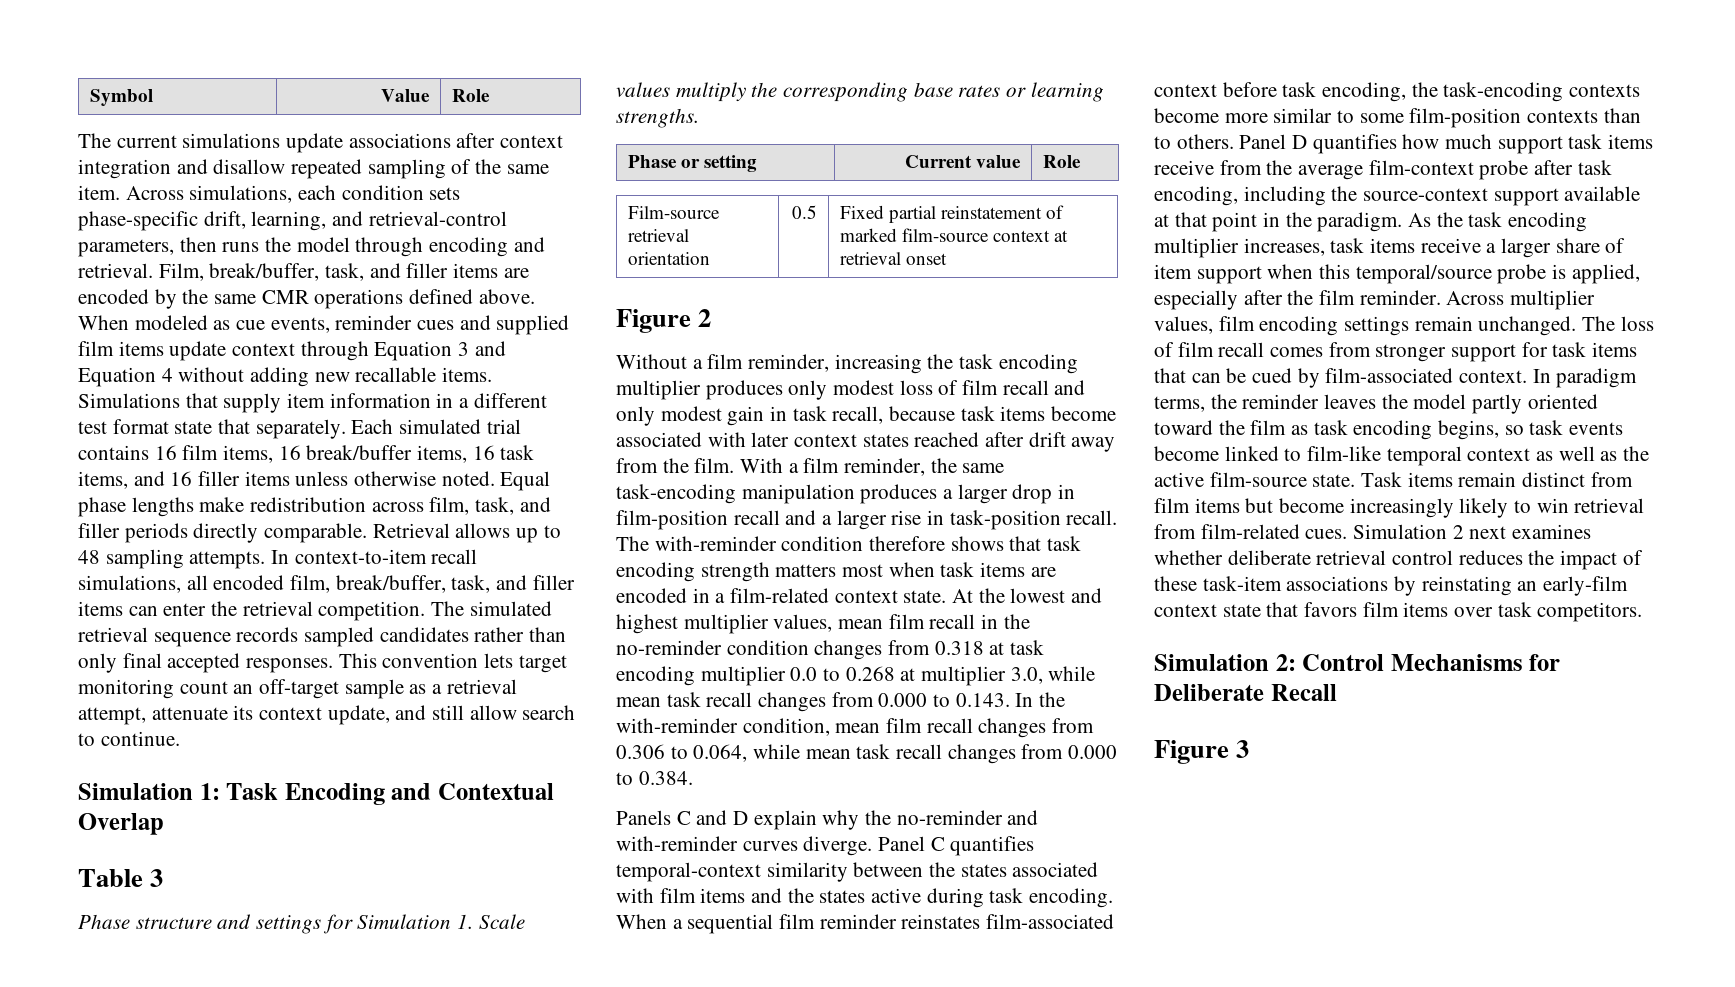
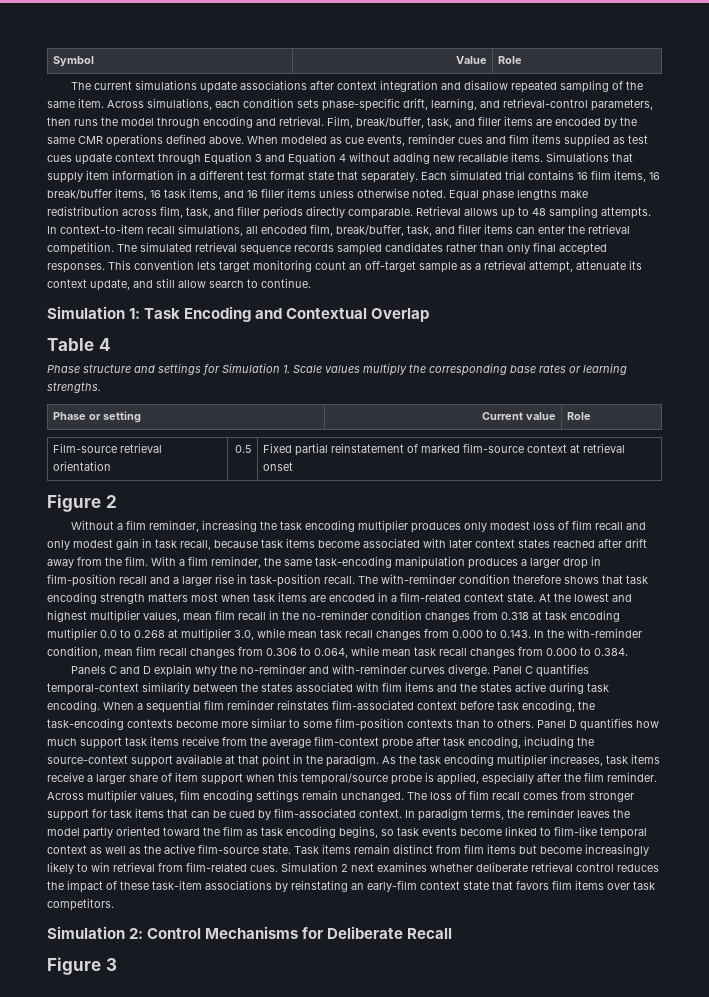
[496,315,570,335] [78,341,164,356] supplied film items -> [509,134,648,147] [47,155,72,162] film items supplied as test cues
[150,869,164,887] 3 -> [98,338,111,351] 4

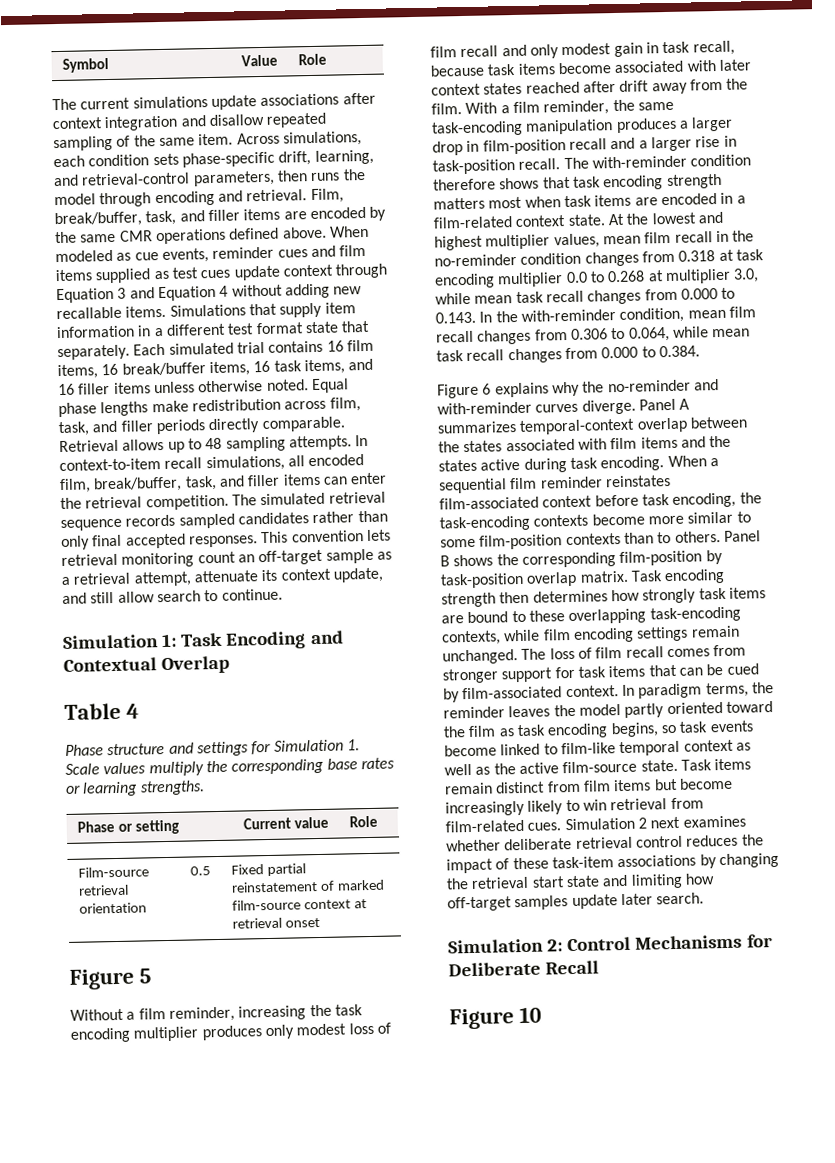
[219,261,250,272] target -> [61,553,118,567] retrieval
[105,495,117,508] 2 -> [138,968,151,984] 5
[71,664,193,677] Panels C and D explain -> [437,382,549,399] Figure 6 explains
[525,664,590,677] [47,682,190,695] C quantifies temporal-context similarity -> [679,398,691,410] [437,417,688,435] A summarizes temporal-context overlap
[569,718,659,731] [47,736,594,749] [47,754,660,767] [47,772,657,785] [47,790,177,803] D quantifies how much support task items receive from the average film-context probe after task encoding, including the source-context support available at that point in the paradigm. As the task encoding multiplier increases, task items receive a larger share of item support when this temporal/source probe is applied, especially after the film reminder. Across multiplier values, -> [440,549,723,568] [440,568,726,589] [441,587,766,608] [441,606,741,625] [441,629,541,646] B shows the corresponding film-position by task-position overlap matrix. Task encoding strength then determines how strongly task items are bound to these overlapping task-encoding contexts, while
[291,880,655,892] [47,898,114,911] reinstating an early-film context state that favors film items over task competitors. -> [718,852,779,869] [446,873,715,890] [447,892,705,912] changing the retrieval start state and limiting how off-target samples update later search.
[105,958,117,971] 3 -> [518,1006,542,1024] 10

